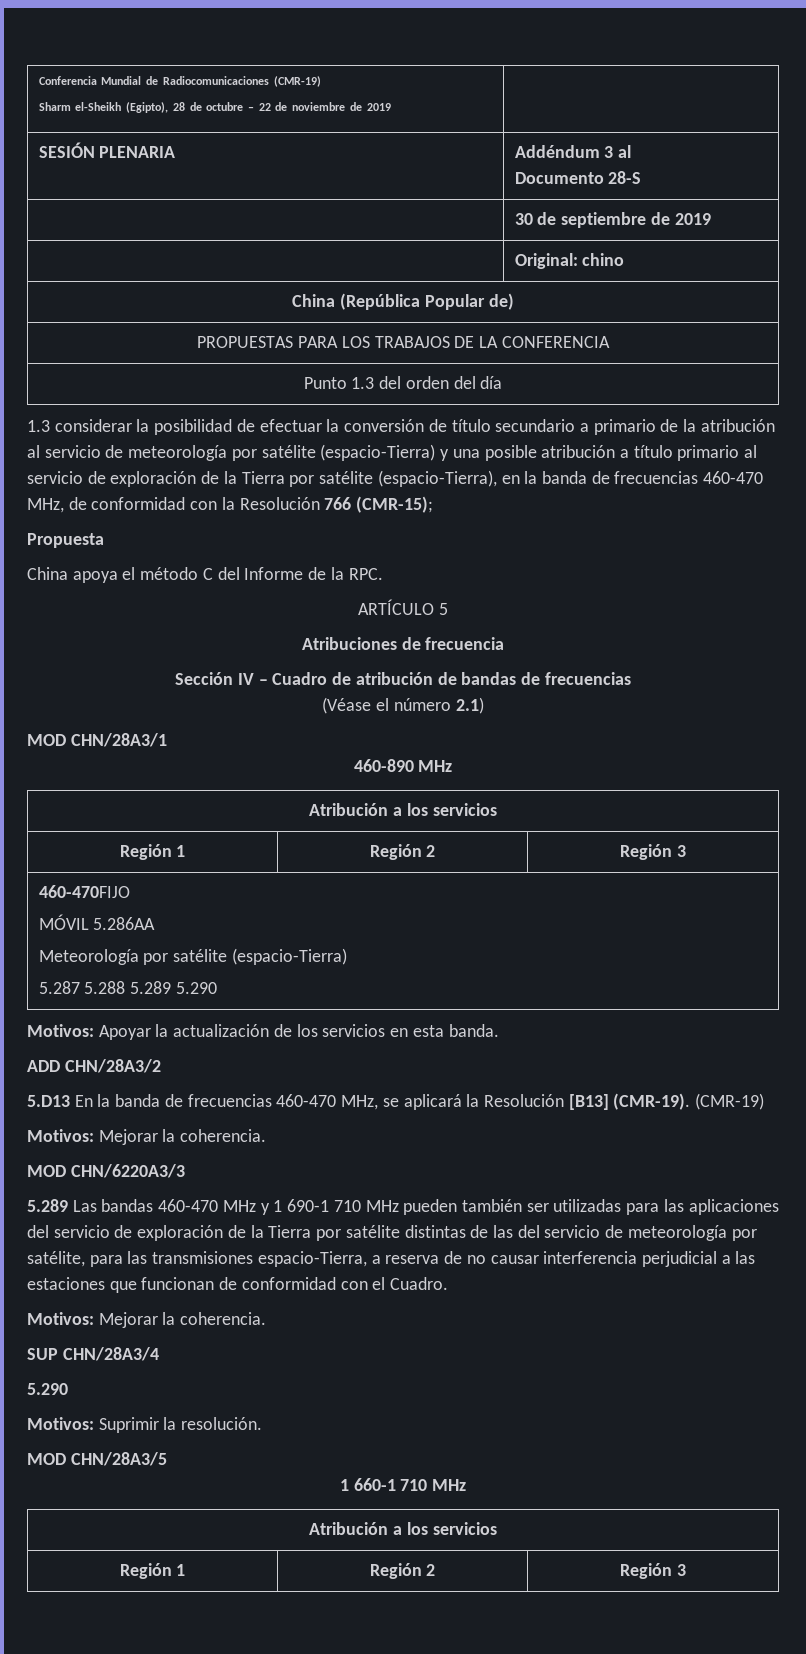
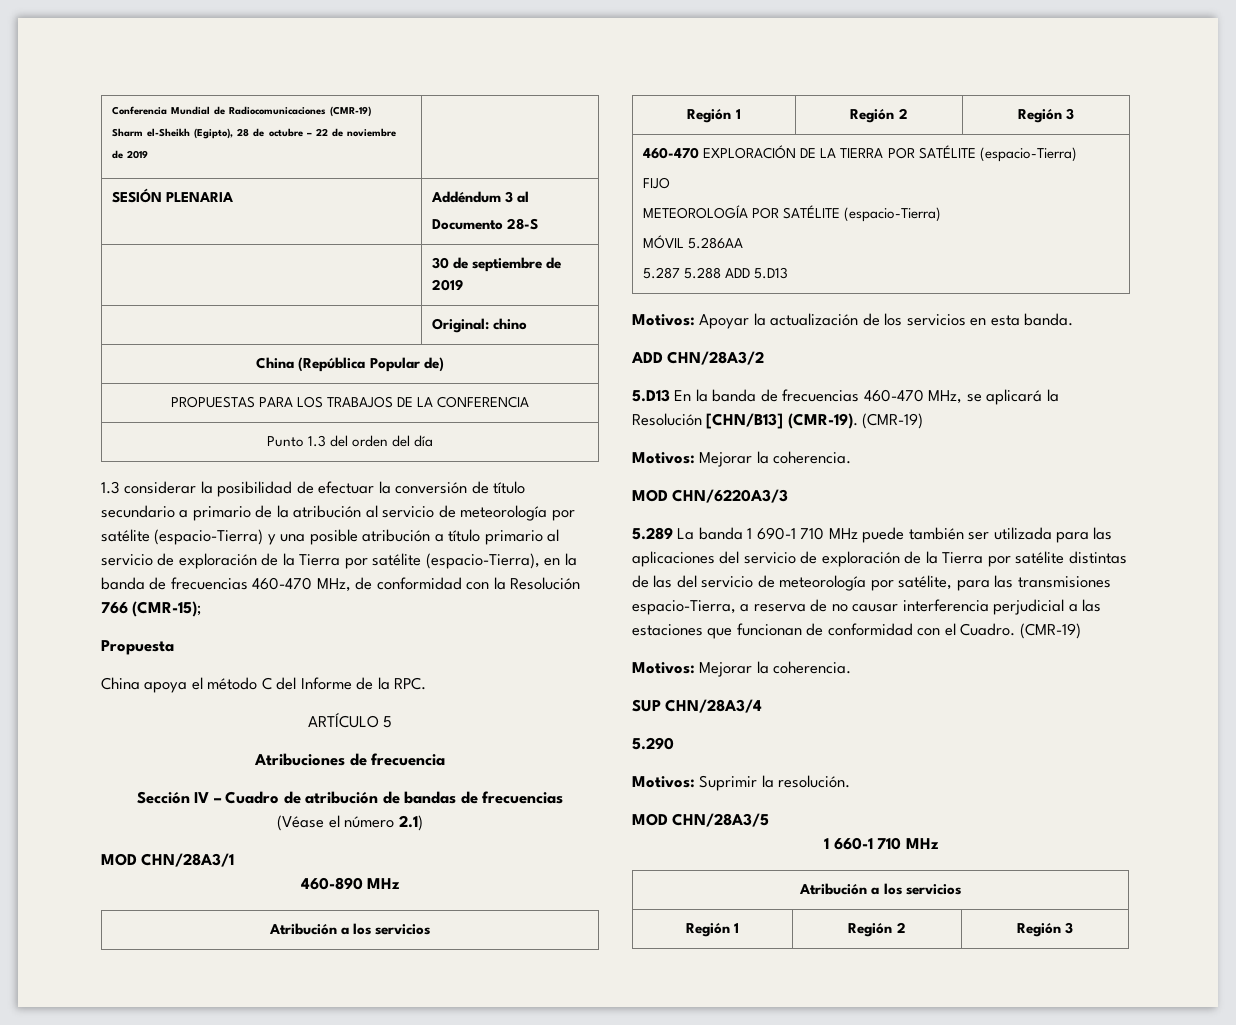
[38,885,130,898] [38,914,156,930] [38,948,347,965] 460-470FIJO // MÓVIL 5.286AA // Meteorología por satélite (espacio-Tierra) -> [643,145,1077,162] [643,177,671,189] [643,205,942,222] [643,235,744,249] 460-470 EXPLORACIÓN DE LA TIERRA POR SATÉLITE (espacio-Tierra) // FIJO // METEOROLOGÍA POR SATÉLITE (espacio-Tierra) // MÓVIL 5.286AA
[130,981,217,994] 5.289 5.290 -> [725,267,789,279] ADD 5.D13
[568,1094,609,1110] [B13] -> [706,413,784,429] [CHN/B13]
[72,1199,270,1215] Las bandas 460-470 MHz y -> [677,527,743,540] La banda
[403,1199,458,1215] pueden -> [862,527,905,543] puede
[553,1199,622,1212] utilizadas -> [993,527,1052,540] utilizada
(449, 1283) none -> [1019,623,1081,639] (CMR-19)

